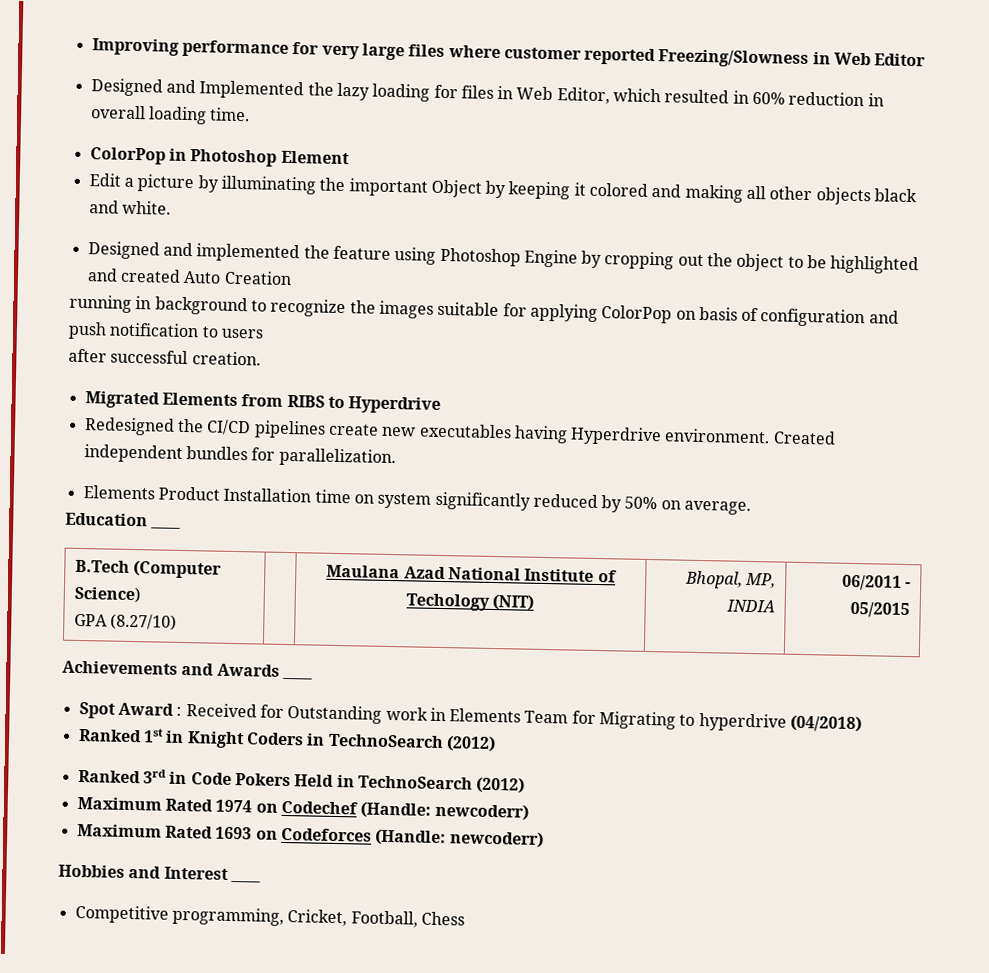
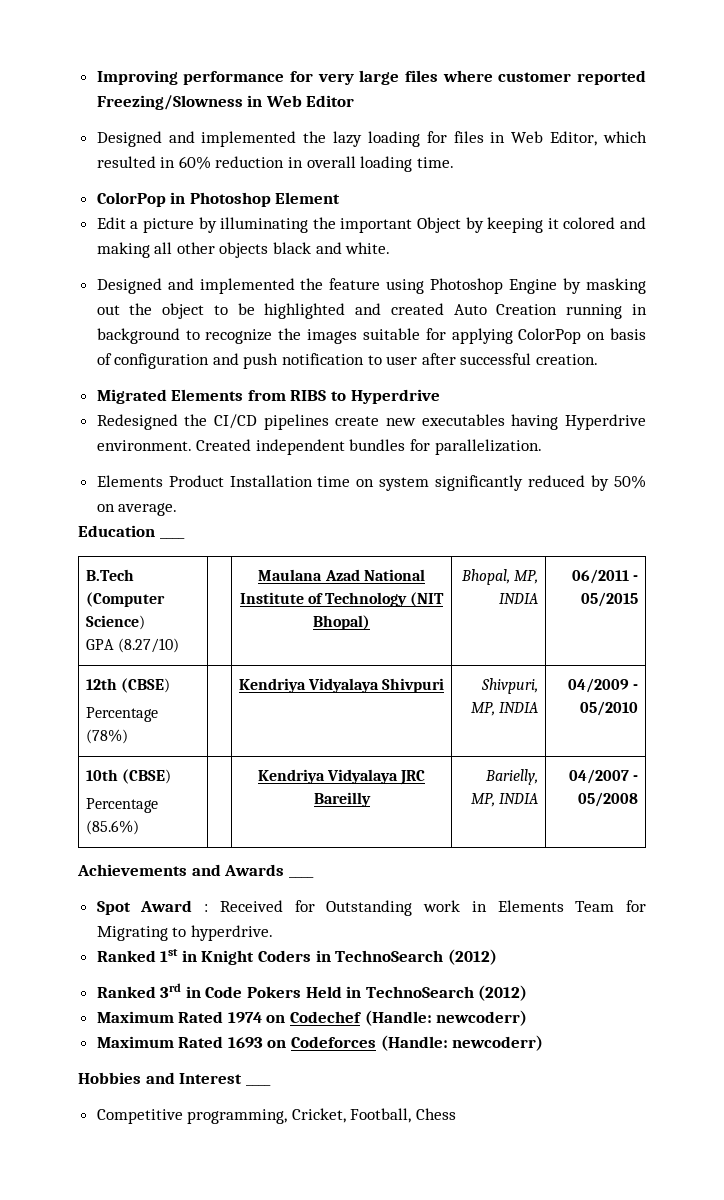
[199,80,305,100] Implemented -> [201,131,297,147] implemented
[604,251,675,270] cropping -> [586,278,646,294] masking
(292, 278) // -> (558, 309) none
[220,328,263,339] users // -> [386,356,418,365] user
[405,593,535,611] Techology (NIT) -> [325,592,445,607] [313,615,370,630] Technology (NIT Bhopal)
(910, 610) none -> [85,678,170,693] [85,707,158,722] [85,729,128,744] [238,678,445,693] [481,678,539,694] [471,702,539,716] [568,678,639,693] [580,701,639,716] [85,769,171,784] [85,798,158,813] [85,820,139,835] [257,769,426,785] [313,792,371,807] [485,769,539,785] [471,793,539,807] [569,769,639,784] [578,792,639,807] // 12th (CBSE) // Percentage (78%) | | Kendriya Vidyalaya Shivpuri | Shivpuri, MP, INDIA | 04/2009 - 05/2010 // 10th (CBSE) // Percentage (85.6%) | | Kendriya Vidyalaya JRC Bareilly | Barielly, MP, INDIA | 04/2007 - 05/2008
[698,712,863,733] hyperdrive (04/2018) -> [190,925,273,941] hyperdrive.

